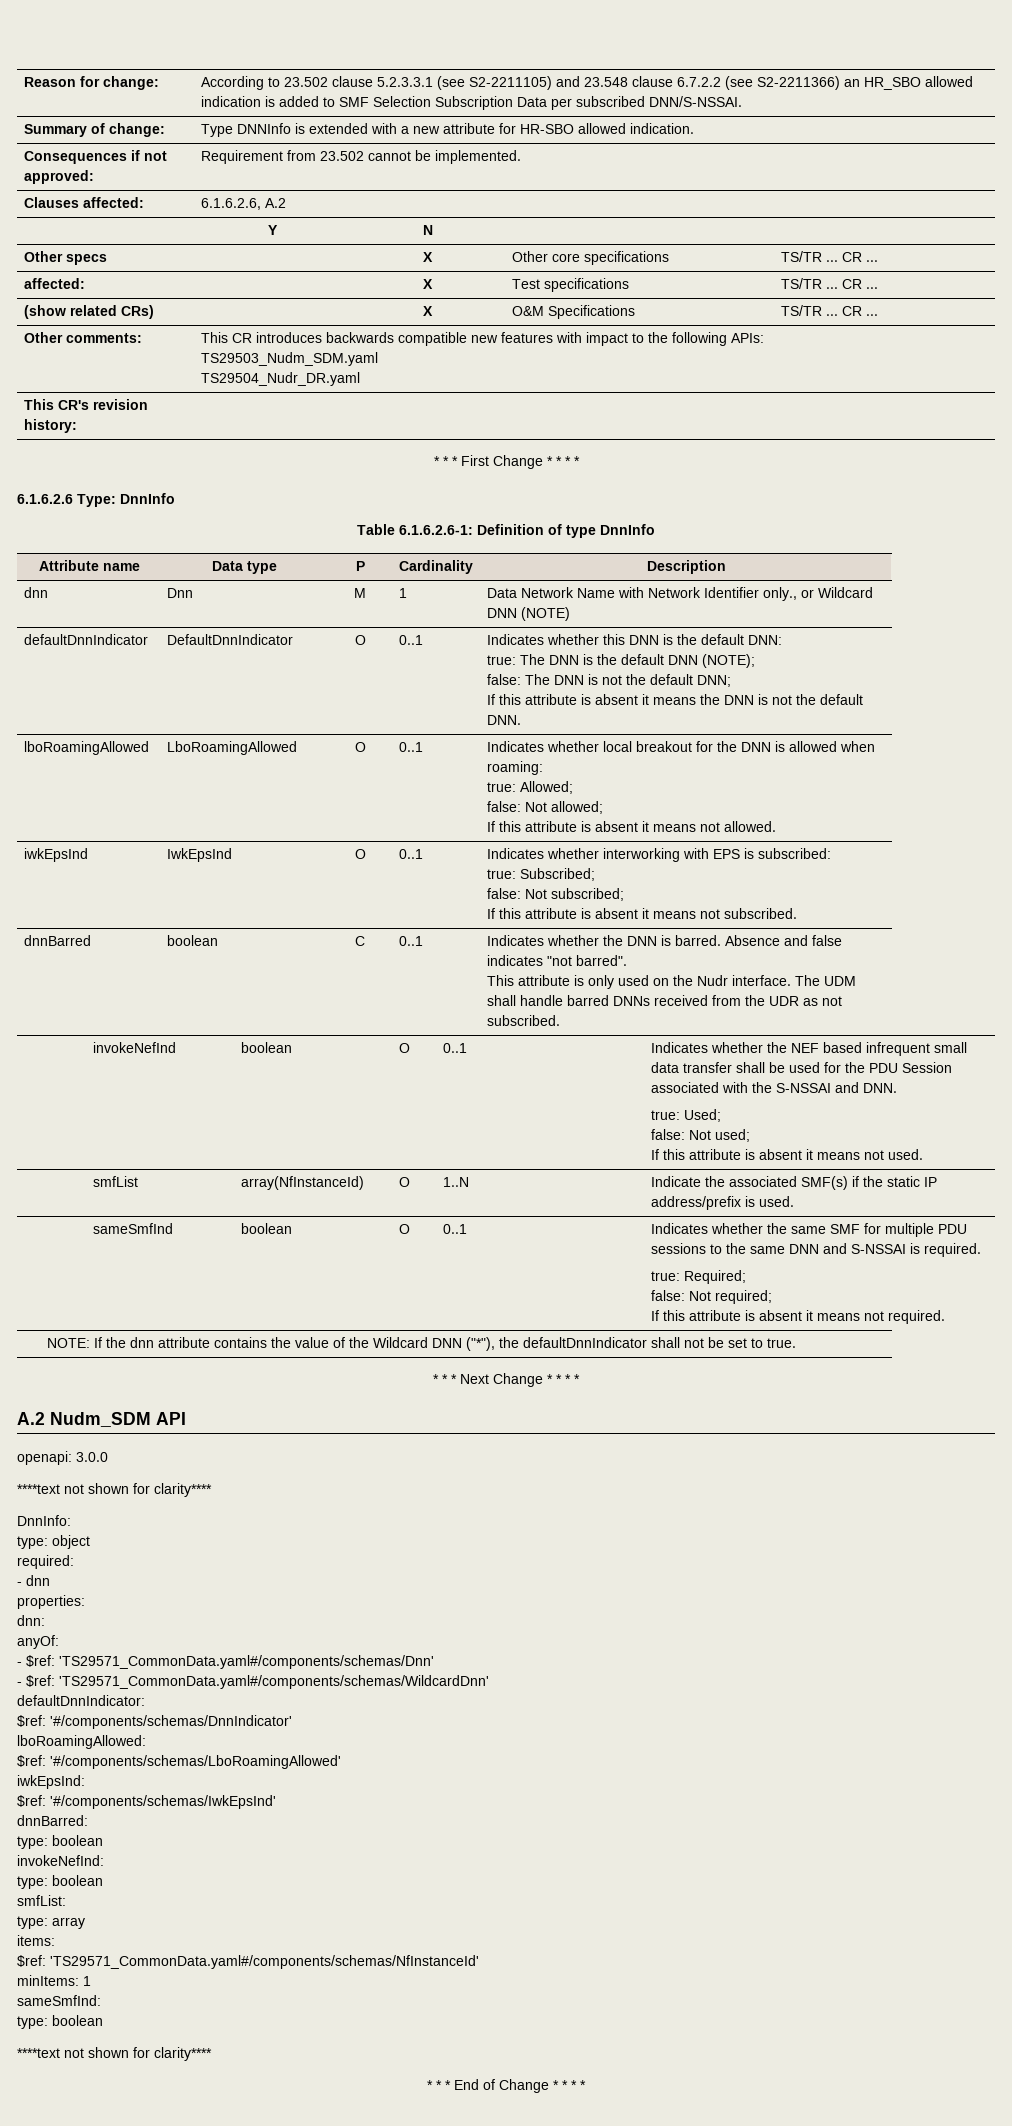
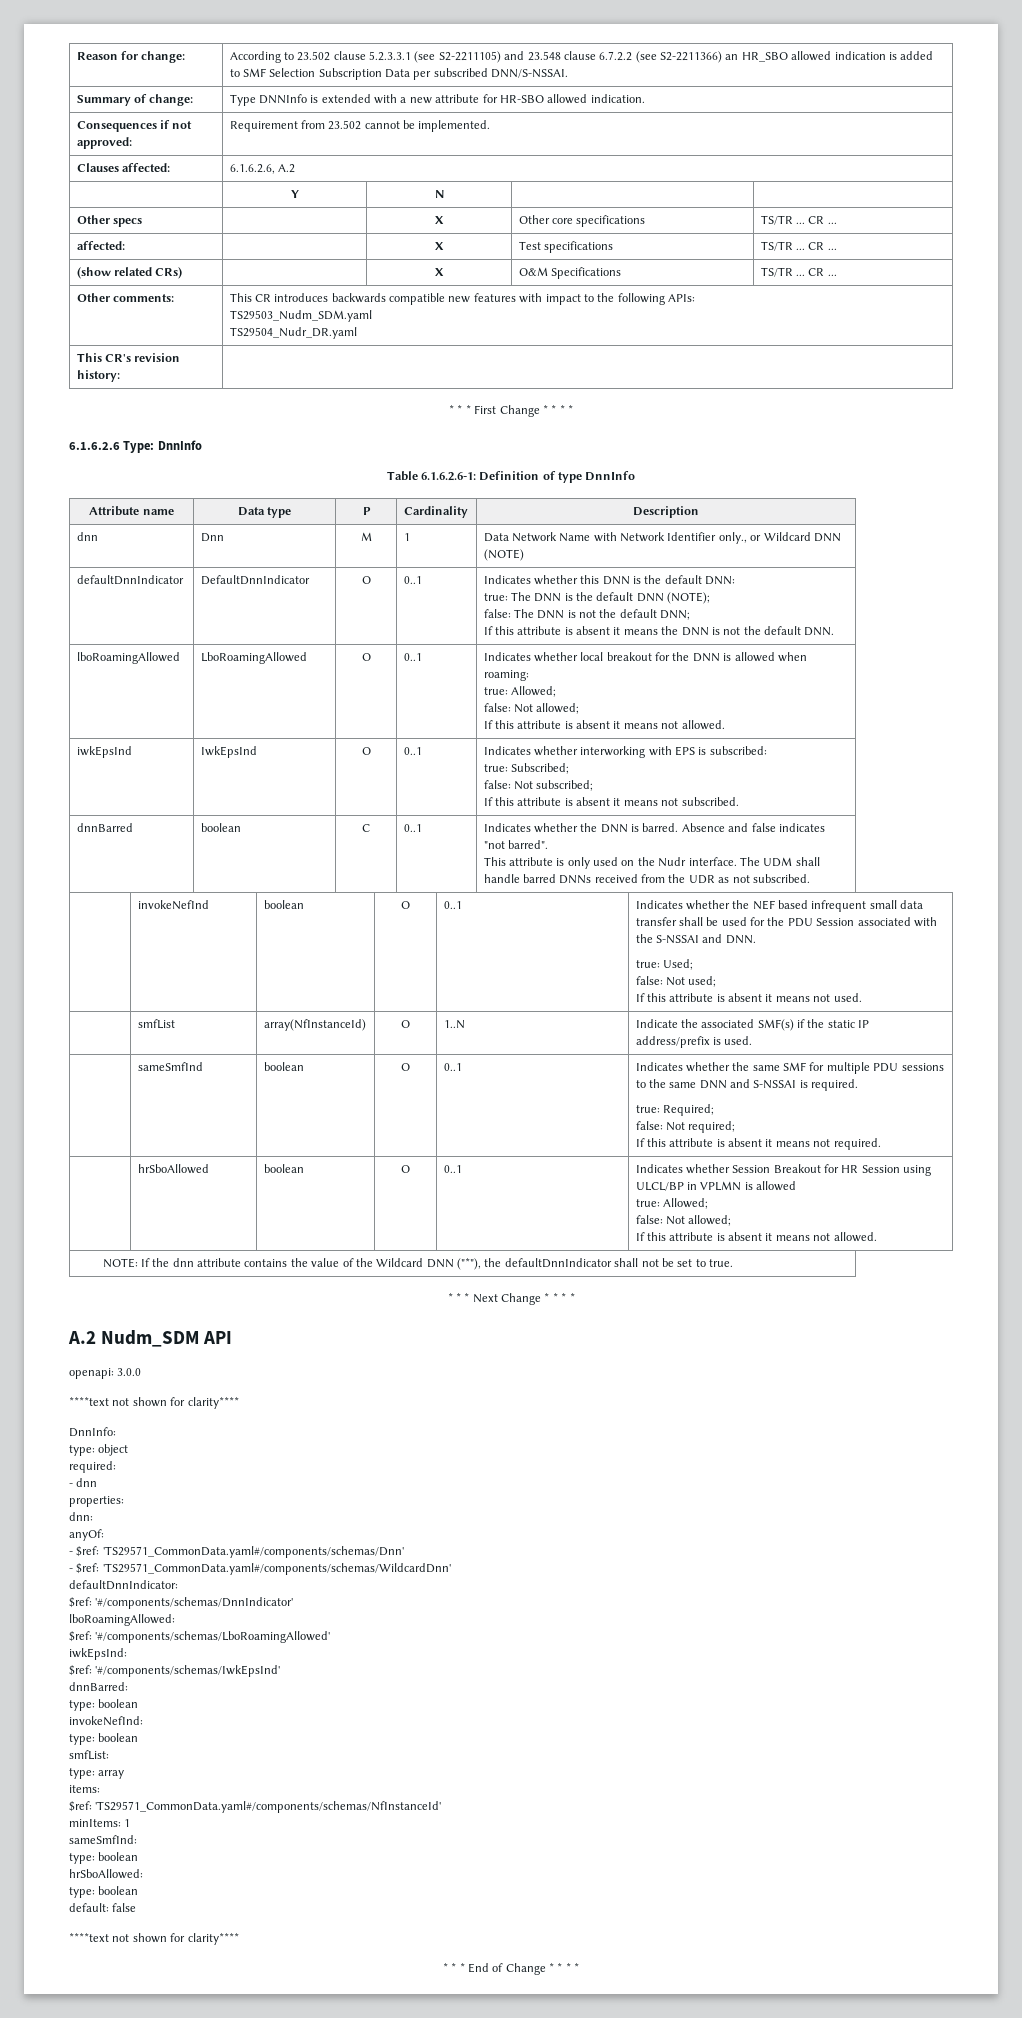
(945, 1317) none -> [137,1164,209,1174] [263,1164,304,1173] [401,1165,410,1173] [443,1165,462,1173] [635,1164,932,1176] [635,1181,797,1191] [635,1198,708,1209] [635,1215,732,1226] [635,1232,877,1242] // | hrSboAllowed | boolean | O | 0..1 | Indicates whether Session Breakout for HR Session using ULCL/BP in VPLMN is allowed // true: Allowed; // false: Not allowed; // If this attribute is absent it means not allowed.
(103, 2020) none -> [69,1869,143,1879] [69,1886,139,1898] [69,1903,137,1912] // hrSboAllowed: // type: boolean // default: false

